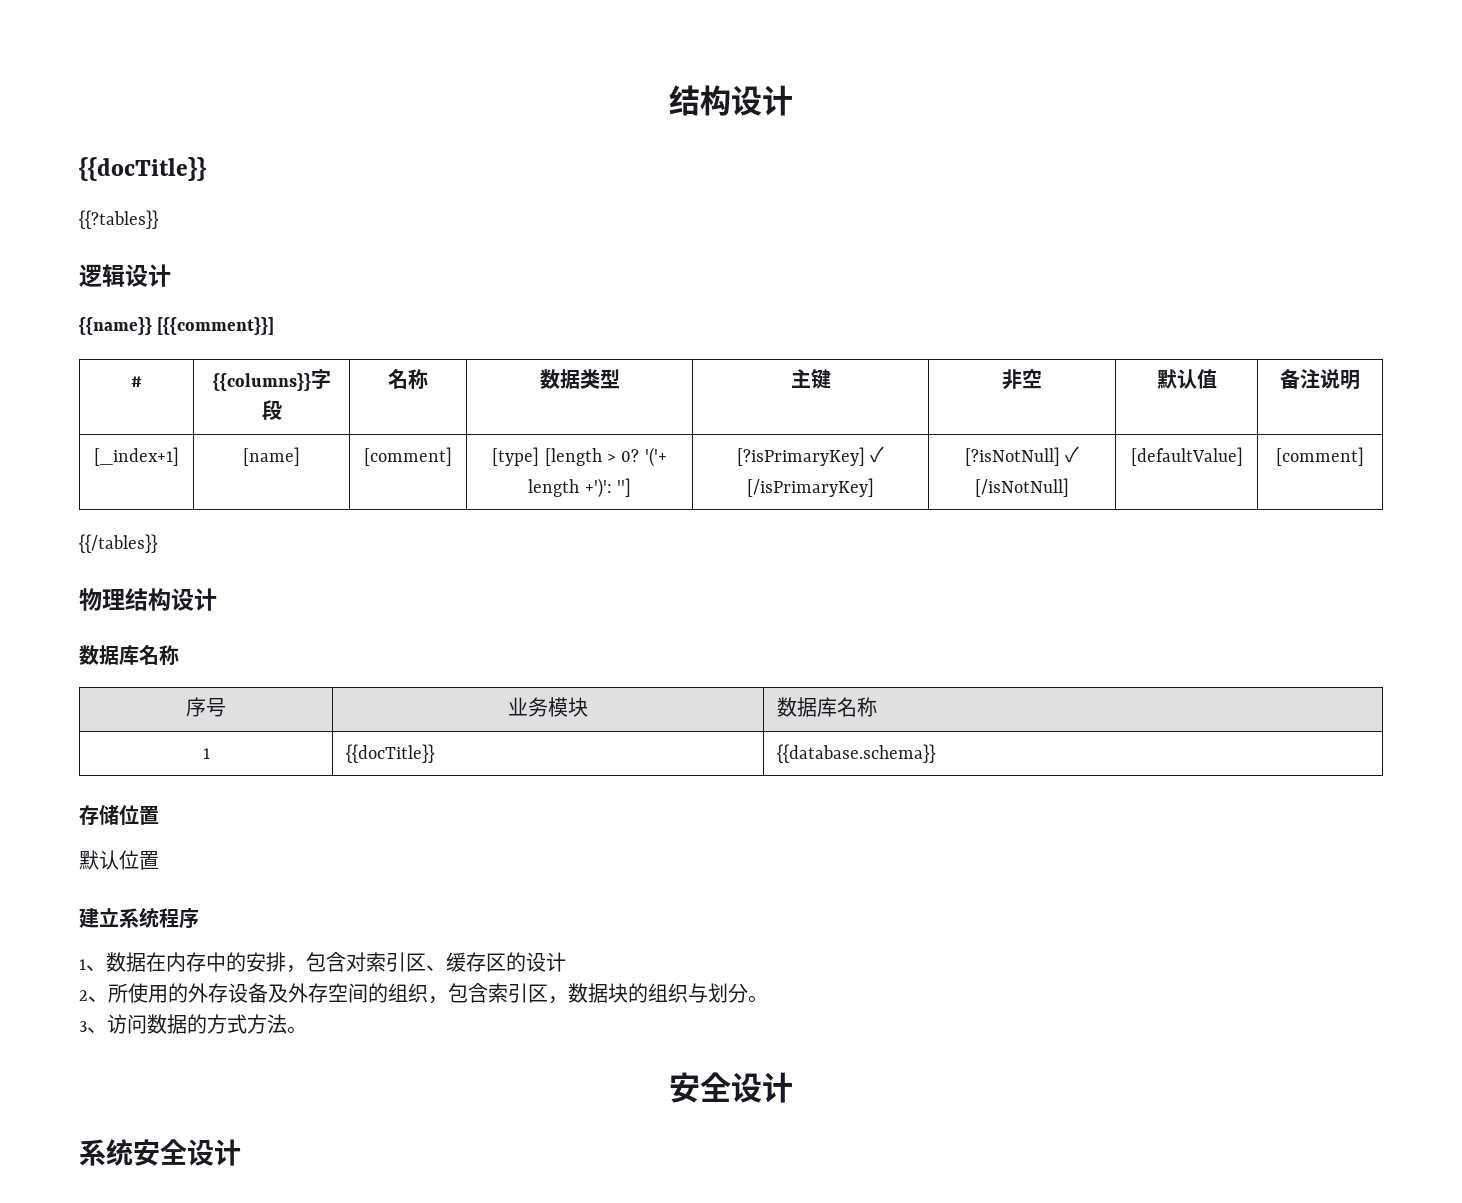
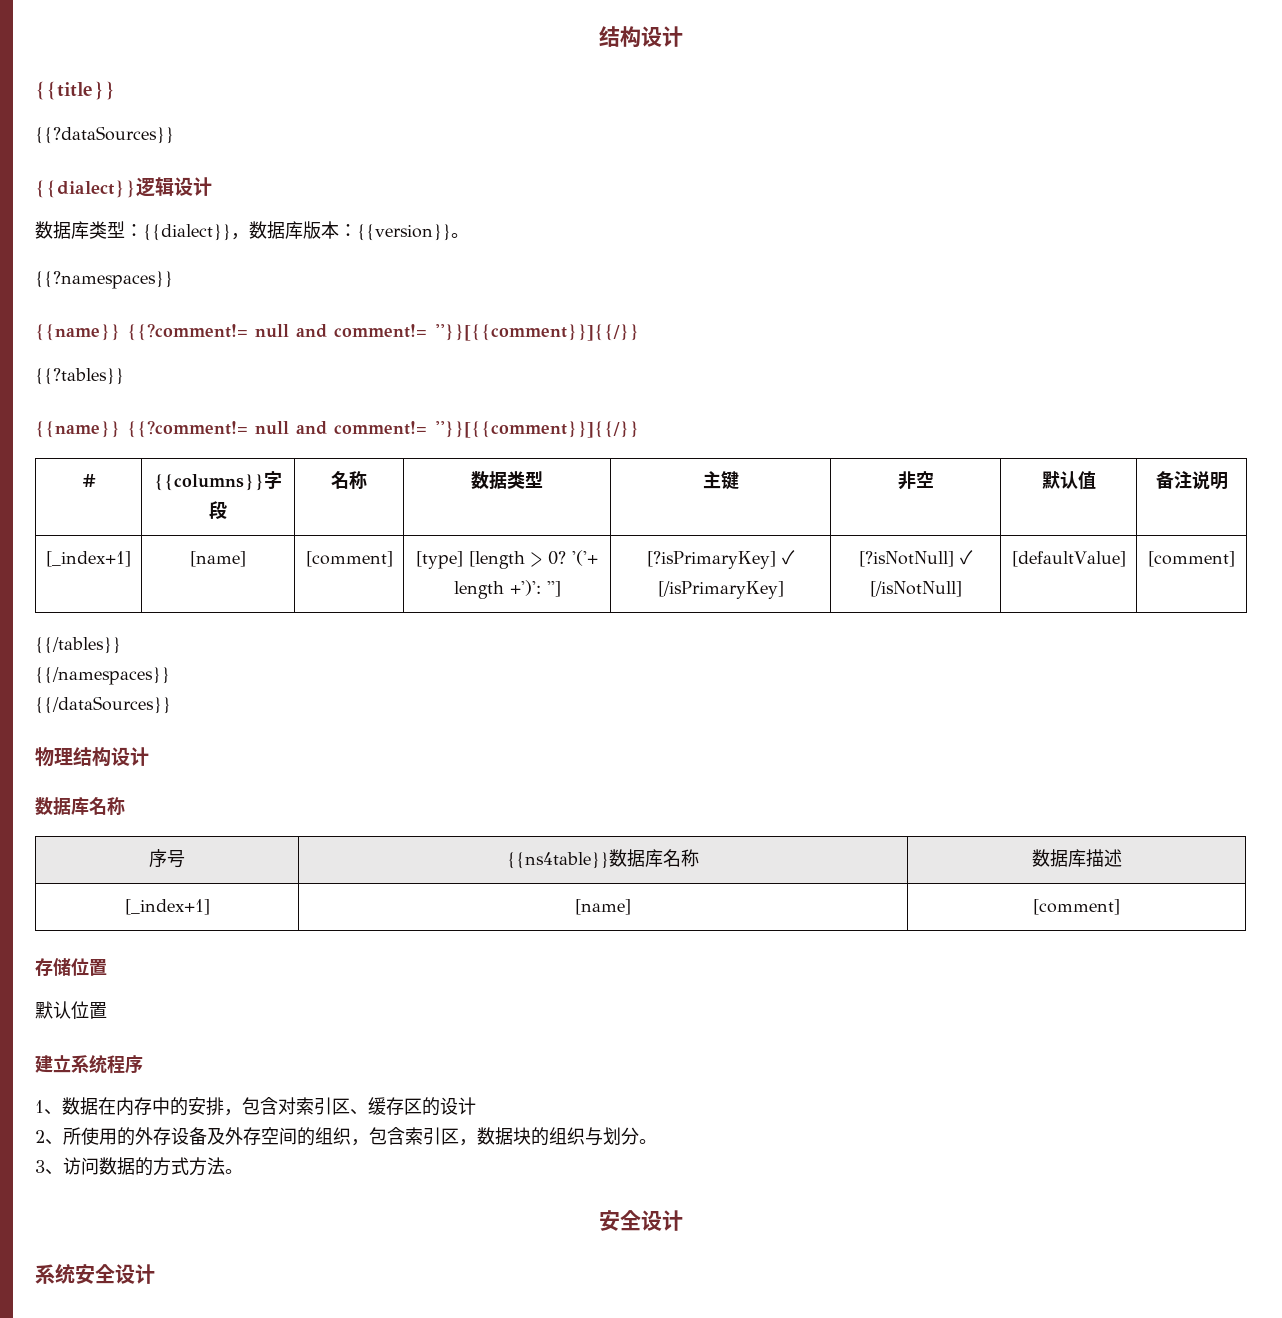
[669,85,793,116] [79,157,206,181] [79,210,159,229] 结构设计 // {{docTitle}} // {{?tables}} // -> [599,26,683,48] [35,81,115,100] [35,126,174,144] [35,180,136,198] 结构设计 // {{title}} // {{?dataSources}} // {{dialect}}
[79,317,275,335] {{name}} [{{comment}}] -> [35,221,469,241] [35,271,173,289] [35,323,639,341] [35,368,124,385] [35,420,639,438] 数据库类型：{{dialect}}，数据库版本：{{version}}。 // {{?namespaces}} // {{name}} {{?comment!= null and comment!= ''}}[{{comment}}]{{/}} // {{?tables}} // {{name}} {{?comment!= null and comment!= ''}}[{{comment}}]{{/}}
(158, 543) none -> [35,667,170,685] [35,696,171,714] // {{/namespaces}} // {{/dataSources}}
[508,697,588,717] [777,697,878,717] [202,748,210,759] [346,744,436,763] [777,744,937,763] 业务模块 | 数据库名称 // 1 | {{docTitle}} | {{database.schema}} -> [507,849,699,869] [1031,849,1122,867] [124,899,210,915] [575,899,631,915] [1033,899,1120,915] {{ns4table}}数据库名称 | 数据库描述 // [_index+1] | [name] | [comment]

